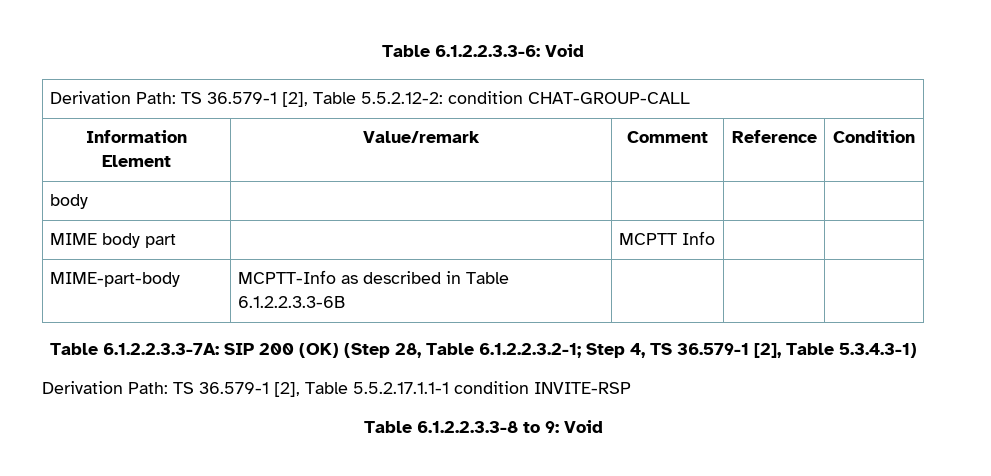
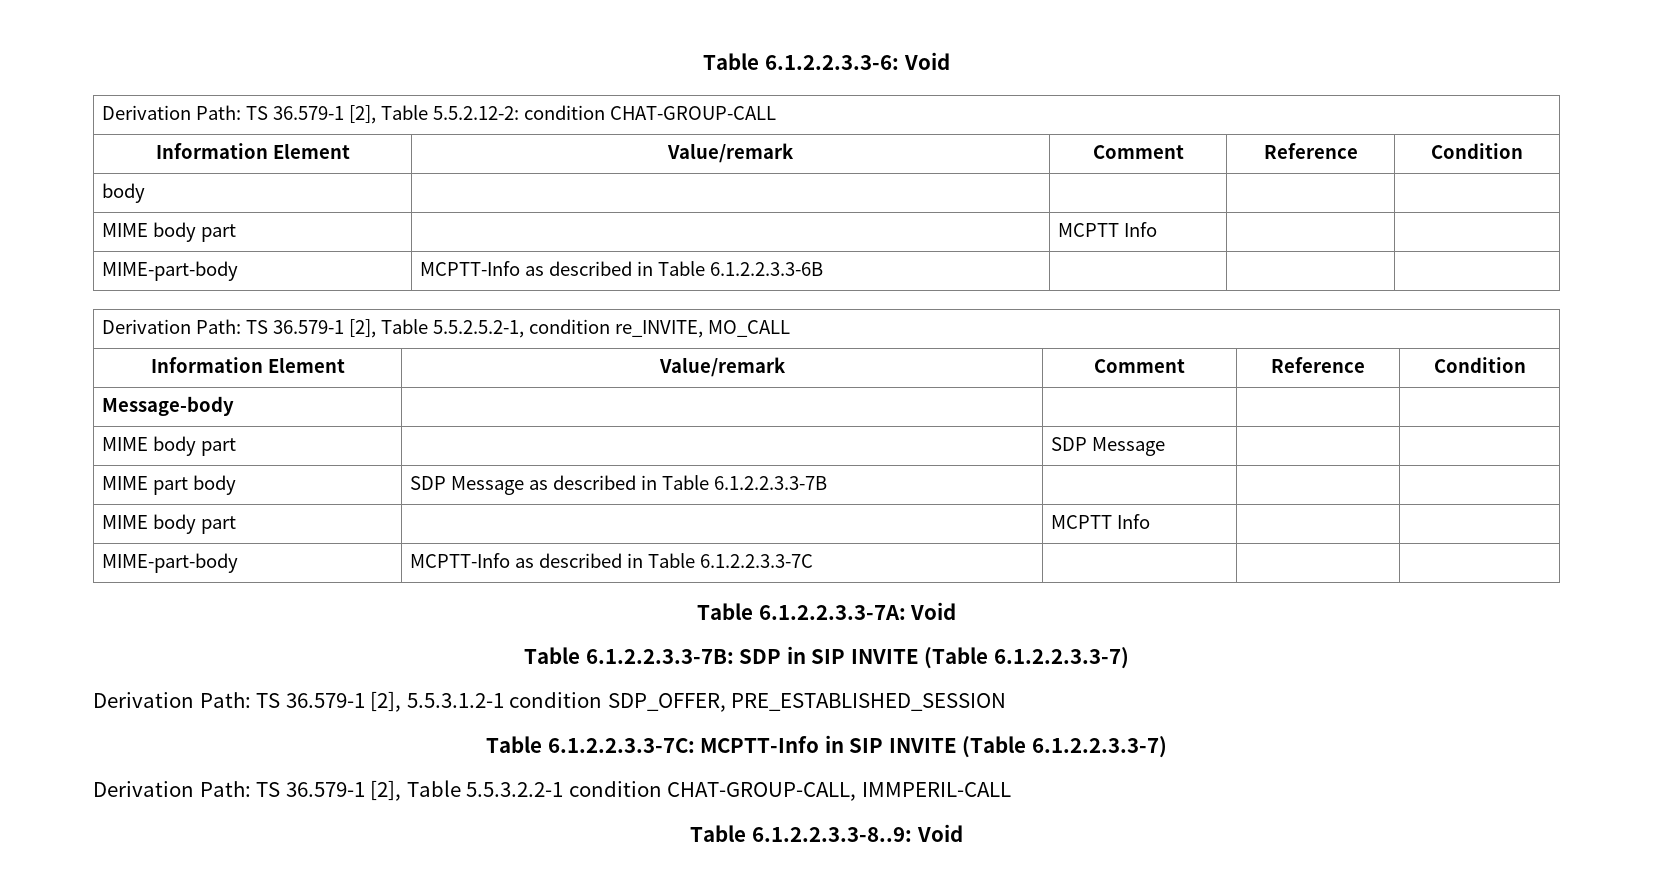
[49,343,917,358] [42,381,631,397] [363,421,559,433] // Table 6.1.2.2.3.3-7A: SIP 200 (OK) (Step 28, Table 6.1.2.2.3.2-1; Step 4, TS 36.579-1 [2], Table 5.3.4.3-1) // Derivation Path: TS 36.579-1 [2], Table 5.5.2.17.1.1-1 condition INVITE-RSP // Table 6.1.2.2.3.3-8 to 9: -> [101,319,790,338] [150,357,345,373] [658,357,786,377] [1094,359,1185,373] [1271,357,1365,373] [1433,357,1526,373] [101,396,234,416] [101,436,236,456] [1050,437,1165,456] [101,475,236,495] [409,475,827,495] [101,514,236,534] [1050,514,1150,529] [101,553,238,573] [409,553,813,568] [696,602,957,620] [524,646,1129,669] [93,691,1007,712] [486,735,1167,758] [93,780,1011,801] [690,825,912,842] // Derivation Path: TS 36.579-1 [2], Table 5.5.2.5.2-1, condition re_INVITE, MO_CALL // Information Element | Value/remark | Comment | Reference | Condition // Message-body | | | | // MIME body part | | SDP Message | | // MIME part body | SDP Message as described in Table 6.1.2.2.3.3-7B | | | // MIME body part | | MCPTT Info | | // MIME-part-body | MCPTT-Info as described in Table 6.1.2.2.3.3-7C | | | // Table 6.1.2.2.3.3-7A: Void // Table 6.1.2.2.3.3-7B: SDP in SIP INVITE (Table 6.1.2.2.3.3-7) // Derivation Path: TS 36.579-1 [2], 5.5.3.1.2-1 condition SDP_OFFER, PRE_ESTABLISHED_SESSION // Table 6.1.2.2.3.3-7C: MCPTT-Info in SIP INVITE (Table 6.1.2.2.3.3-7) // Derivation Path: TS 36.579-1 [2], Table 5.5.3.2.2-1 condition CHAT-GROUP-CALL, IMMPERIL-CALL // Table 6.1.2.2.3.3-8..9:

